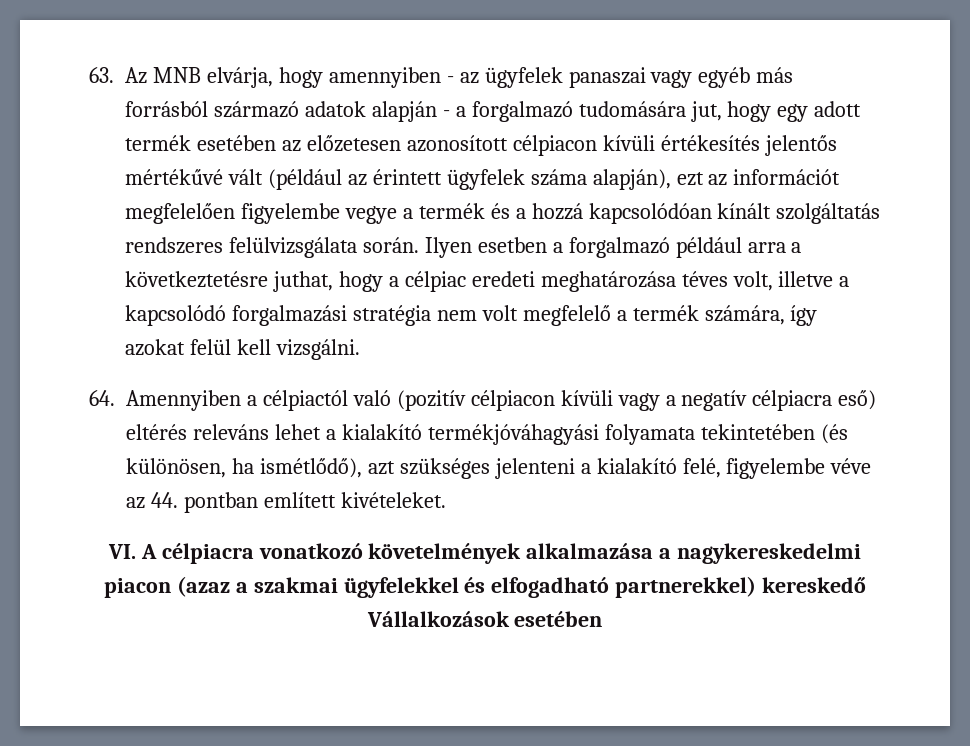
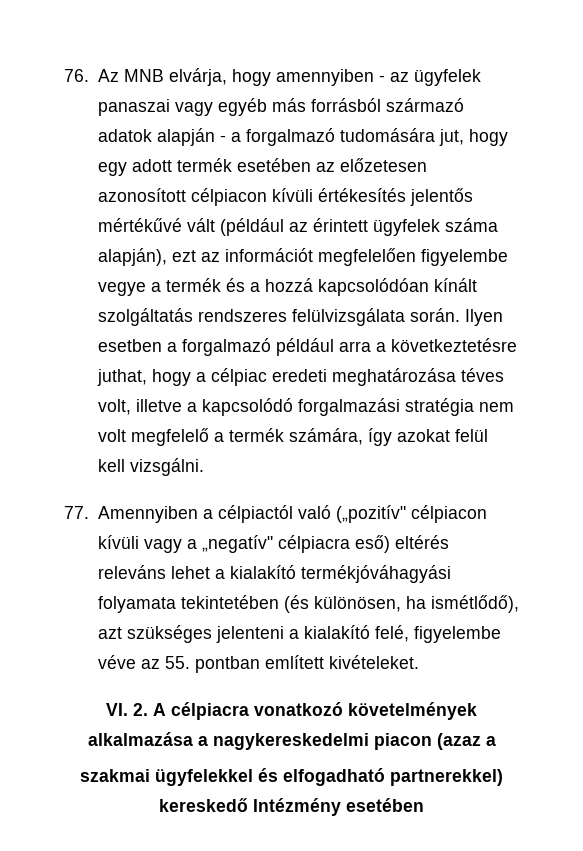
[89,67,114,83] 63. -> [64,69,89,82] 76.
[89,390,115,406] 64. -> [64,506,89,519] 77.
[396,390,466,411] (pozitív -> [335,505,406,523] („pozitív"
[681,390,748,411] negatív -> [201,535,273,553] „negatív"
[150,492,178,508] 44. -> [164,656,190,669] 55.
(136, 551) none -> [133,703,148,716] 2.
(248, 587) none -> (496, 741) //
[366,611,510,627] Vállalkozások -> [253,798,341,816] Intézmény

